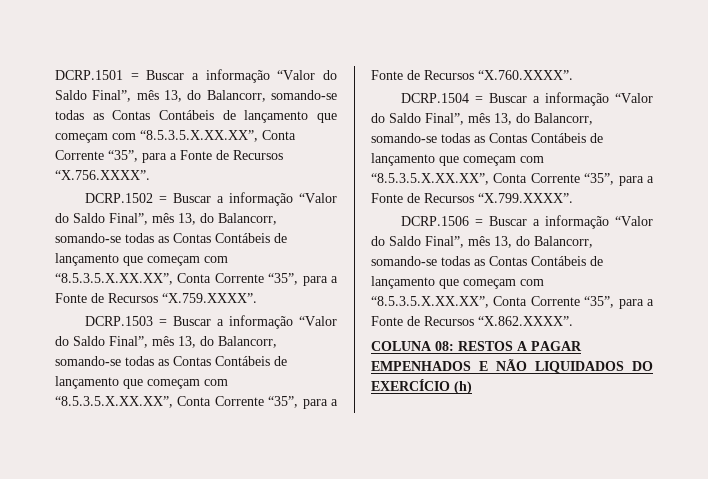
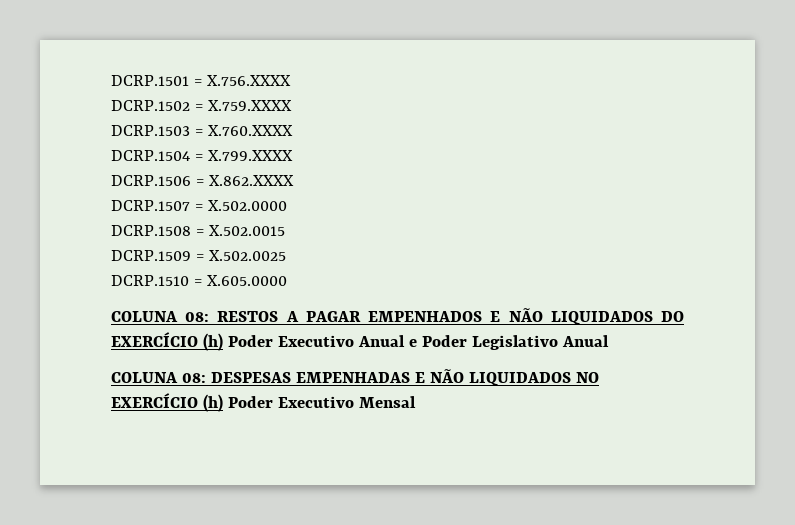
[146,69,337,83] [55,90,337,102] [55,110,337,123] [55,130,296,143] [55,150,283,163] [55,170,150,180] [84,192,337,206] [55,213,277,225] [55,233,287,243] [55,253,228,266] [55,273,338,286] [55,293,257,303] [84,315,337,329] [55,336,277,348] [55,356,287,366] [55,376,228,389] [55,396,338,409] [371,70,573,80] [400,92,653,106] [371,113,593,125] [371,133,603,143] [371,153,544,166] [371,173,654,186] [371,193,573,203] [400,215,653,229] [371,236,593,248] [371,256,603,266] [371,276,544,289] [371,296,654,309] [371,316,573,326] Buscar a informação “Valor do Saldo Final”, mês 13, do Balancorr, somando-se todas as Contas Contábeis de lançamento que começam com “8.5.3.5.X.XX.XX”, Conta Corrente “35”, para a Fonte de Recursos “X.756.XXXX”. // DCRP.1502 = Buscar a informação “Valor do Saldo Final”, mês 13, do Balancorr, somando-se todas as Contas Contábeis de lançamento que começam com “8.5.3.5.X.XX.XX”, Conta Corrente “35”, para a Fonte de Recursos “X.759.XXXX”. // DCRP.1503 = Buscar a informação “Valor do Saldo Final”, mês 13, do Balancorr, somando-se todas as Contas Contábeis de lançamento que começam com “8.5.3.5.X.XX.XX”, Conta Corrente “35”, para a Fonte de Recursos “X.760.XXXX”. // DCRP.1504 = Buscar a informação “Valor do Saldo Final”, mês 13, do Balancorr, somando-se todas as Contas Contábeis de lançamento que começam com “8.5.3.5.X.XX.XX”, Conta Corrente “35”, para a Fonte de Recursos “X.799.XXXX”. // DCRP.1506 = Buscar a informação “Valor do Saldo Final”, mês 13, do Balancorr, somando-se todas as Contas Contábeis de lançamento que começam com “8.5.3.5.X.XX.XX”, Conta Corrente “35”, para a Fonte de Recursos “X.862.XXXX”. -> [206,75,291,86] [111,100,292,111] [111,125,293,136] [111,150,293,161] [111,175,294,186] [111,200,287,211] [111,225,285,236] [111,250,286,261] [111,275,287,286] X.756.XXXX // DCRP.1502 = X.759.XXXX // DCRP.1503 = X.760.XXXX // DCRP.1504 = X.799.XXXX // DCRP.1506 = X.862.XXXX // DCRP.1507 = X.502.0000 // DCRP.1508 = X.502.0015 // DCRP.1509 = X.502.0025 // DCRP.1510 = X.605.0000
(472, 387) none -> [227,335,609,350] [111,369,599,386] [111,393,416,412] Poder Executivo Anual e Poder Legislativo Anual // COLUNA 08: DESPESAS EMPENHADAS E NÃO LIQUIDADOS NO EXERCÍCIO (h) Poder Executivo Mensal

